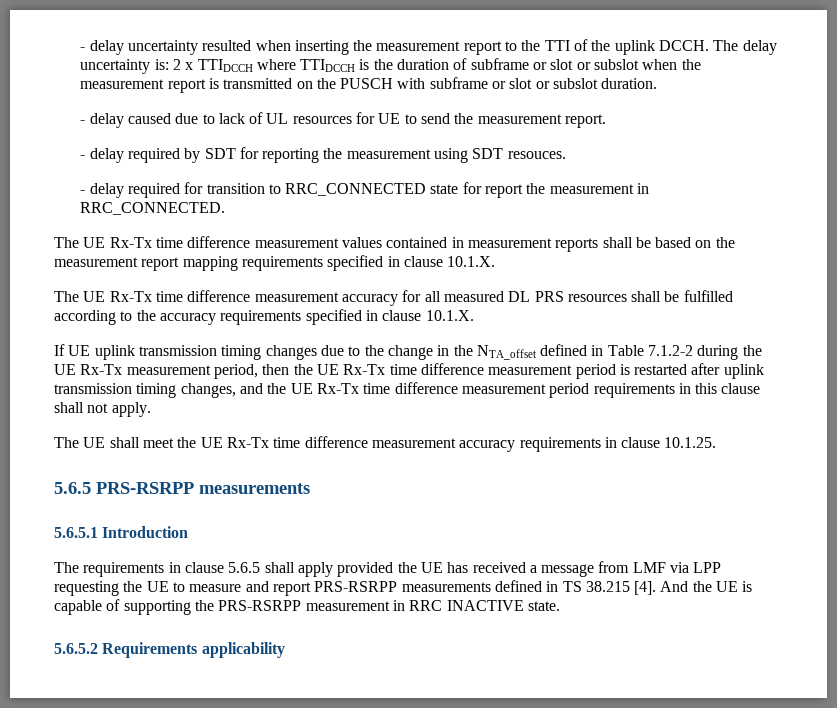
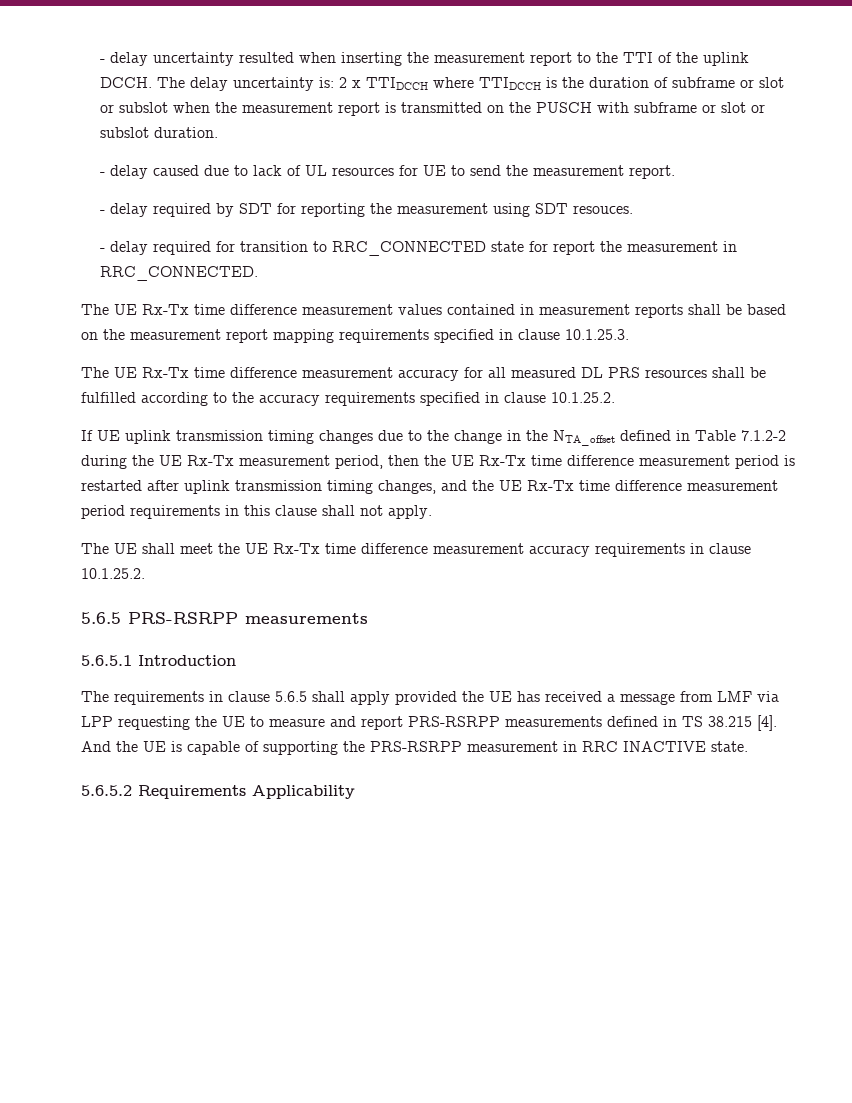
[447,256,496,267] 10.1.X. -> [565,329,629,340] 10.1.25.3.
[425,310,474,321] 10.1.X. -> [551,392,615,403] 10.1.25.2.
[664,437,717,448] 10.1.25. -> [81,568,145,579] 10.1.25.2.
[201,642,285,658] applicability -> [252,785,355,799] Applicability

